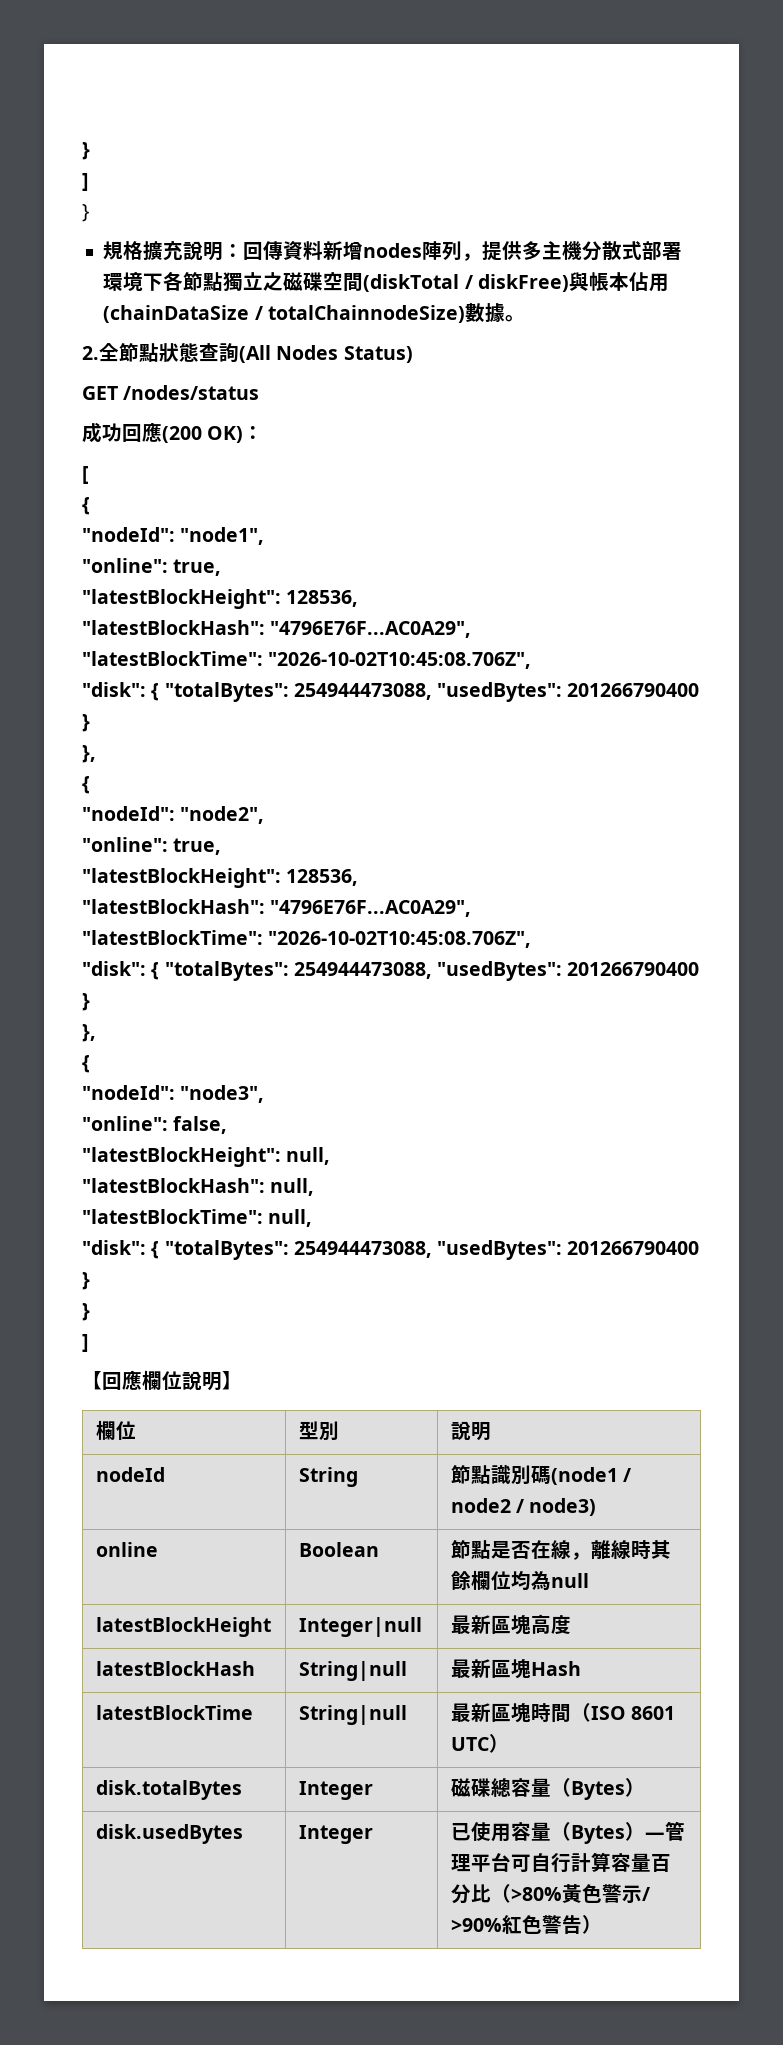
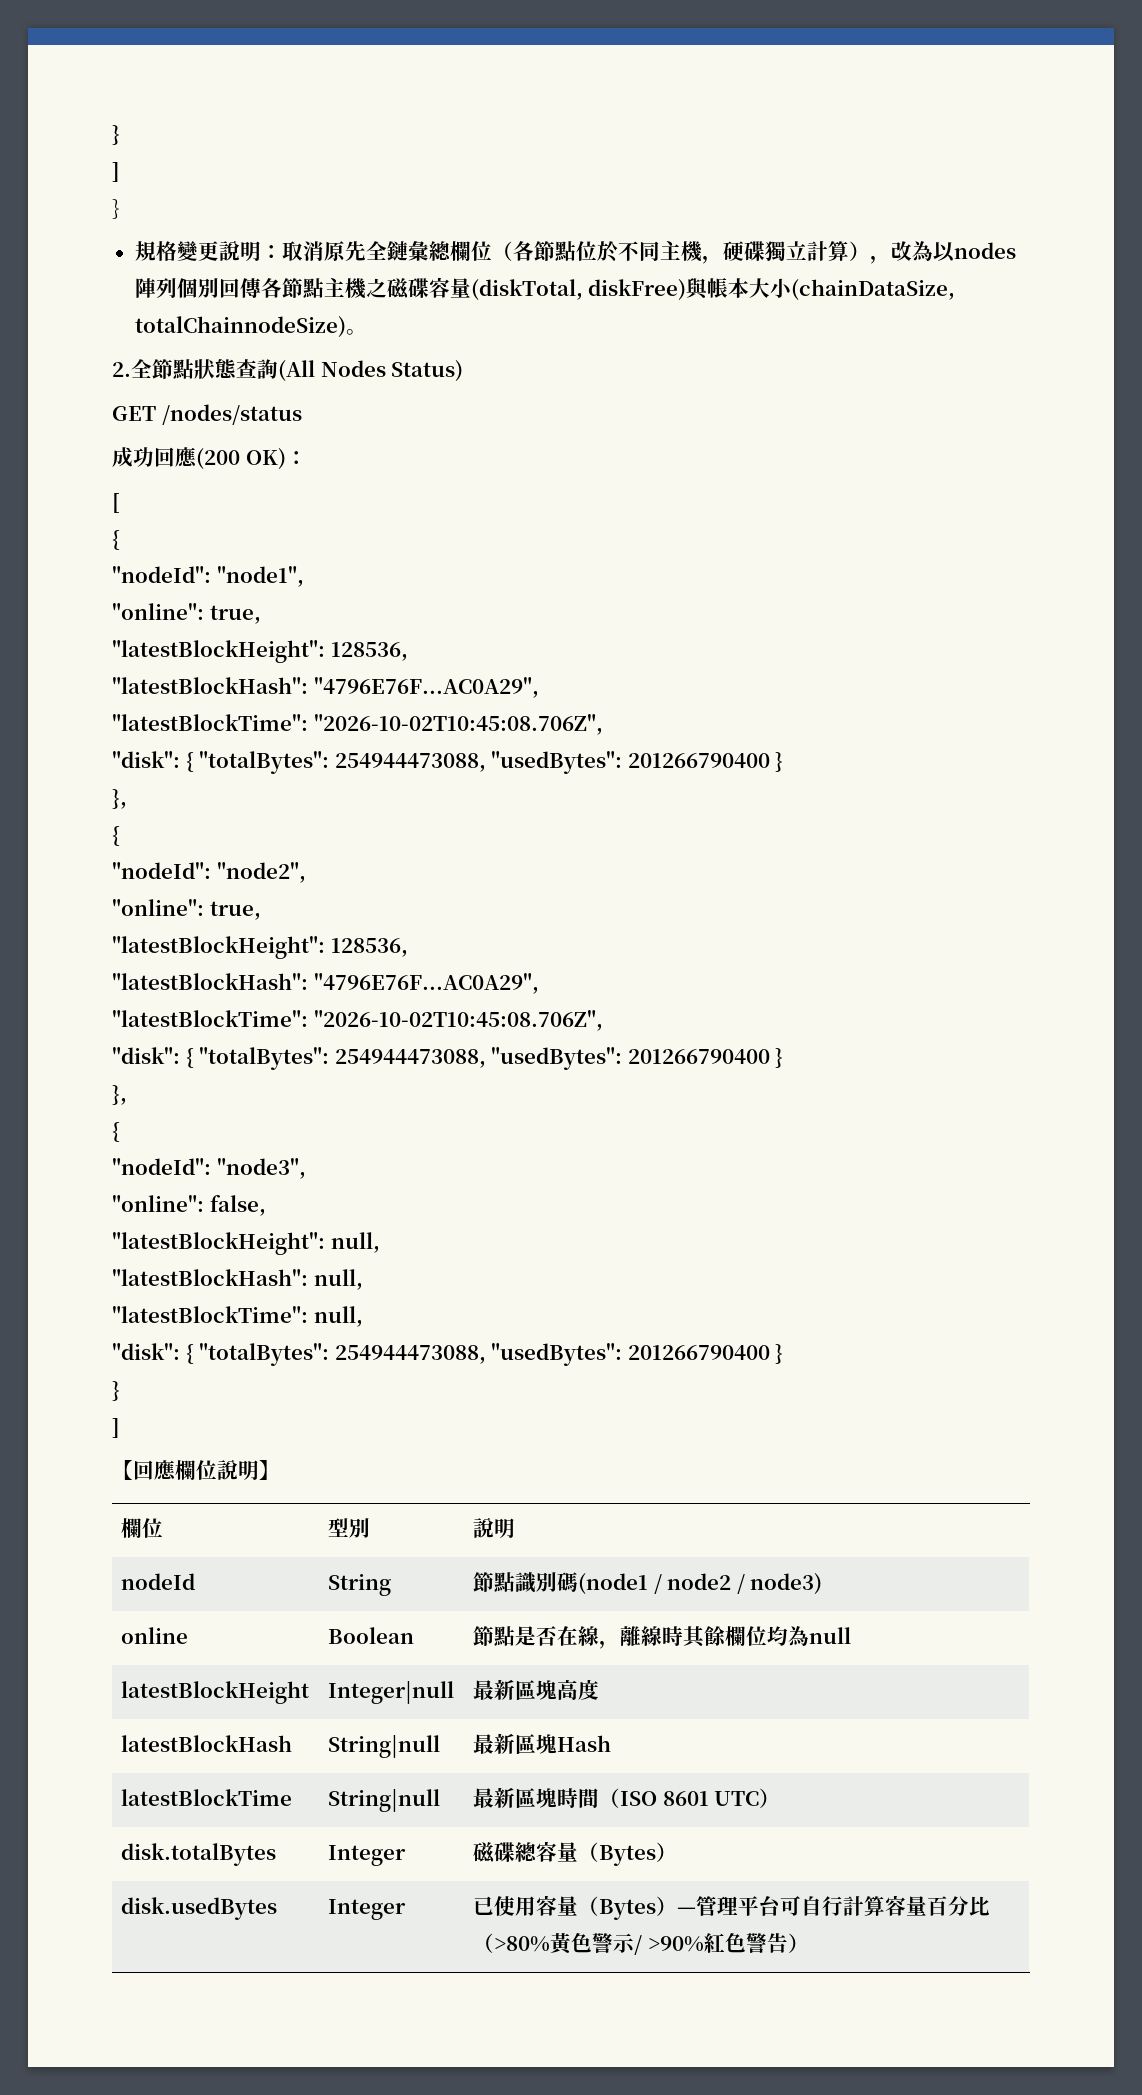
[143,241,683,261] [103,271,669,292] [103,303,505,323] 擴充說明：回傳資料新增nodes陣列，提供多主機分散式部署環境下各節點獨立之磁碟空間(diskTotal / diskFree)與帳本佔用(chainDataSize / totalChainnodeSize)數據 -> [176,240,1016,264] [134,277,956,301] [134,316,346,338] 變更說明：取消原先全鏈彙總欄位（各節點位於不同主機，硬碟獨立計算），改為以nodes陣列個別回傳各節點主機之磁碟容量(diskTotal, diskFree)與帳本大小(chainDataSize, totalChainnodeSize)

